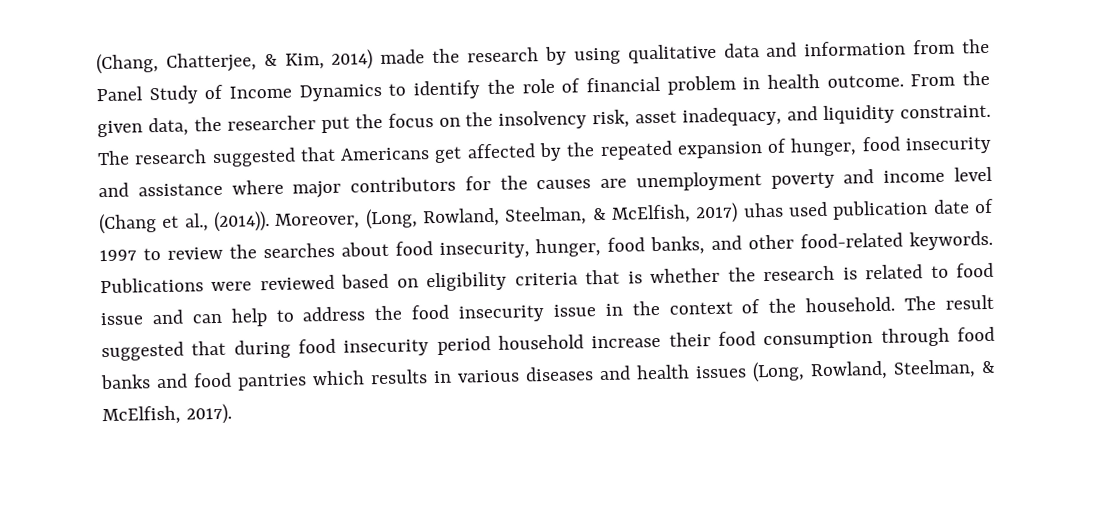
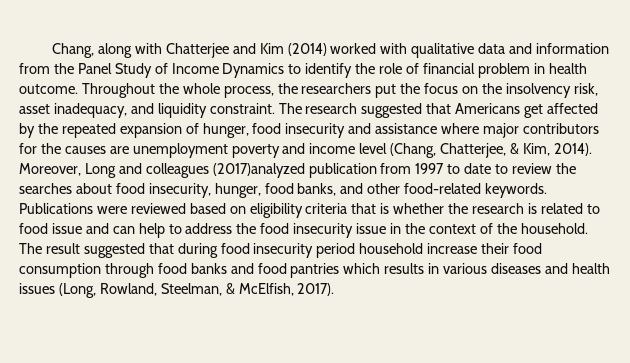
[96,46,621,75] (Chang, Chatterjee, & Kim, 2014) made the research by using -> [52,43,408,58] Chang, along with Chatterjee and Kim (2014) worked with
[910,70,990,87] [97,115,316,138] From the given data, the researcher -> [81,83,372,98] Throughout the whole process, the researchers
[99,198,995,235] [99,249,137,262] (Chang et al., (2014)). Moreover, (Long, Rowland, Steelman, & McElfish, 2017) uhas used publication date of 1997 -> [390,143,592,158] [19,163,492,178] (Chang, Chatterjee, & Kim, 2014). Moreover, Long and colleagues (2017)analyzed publication from 1997 to date

